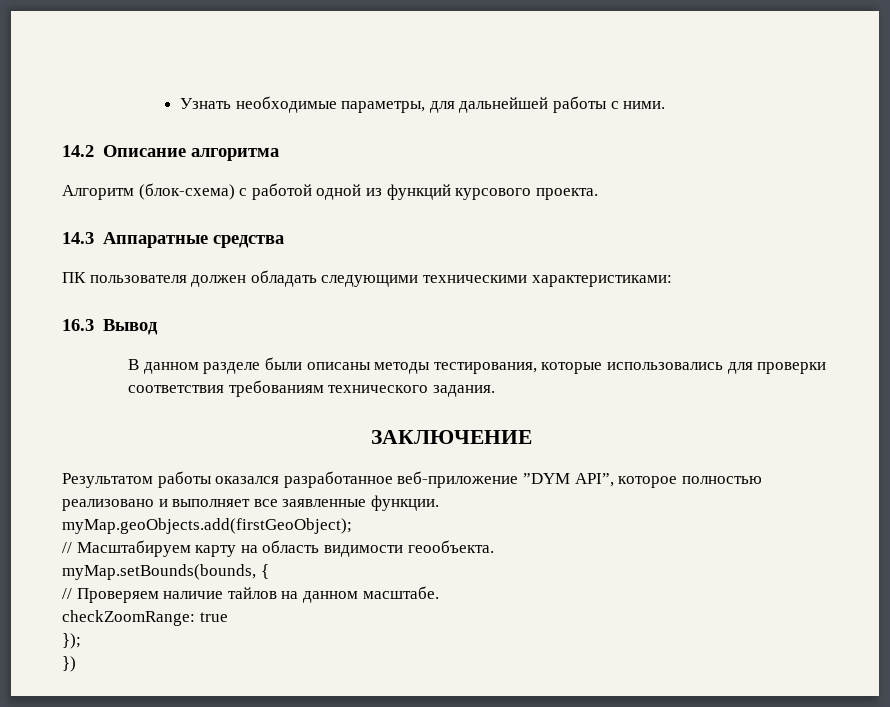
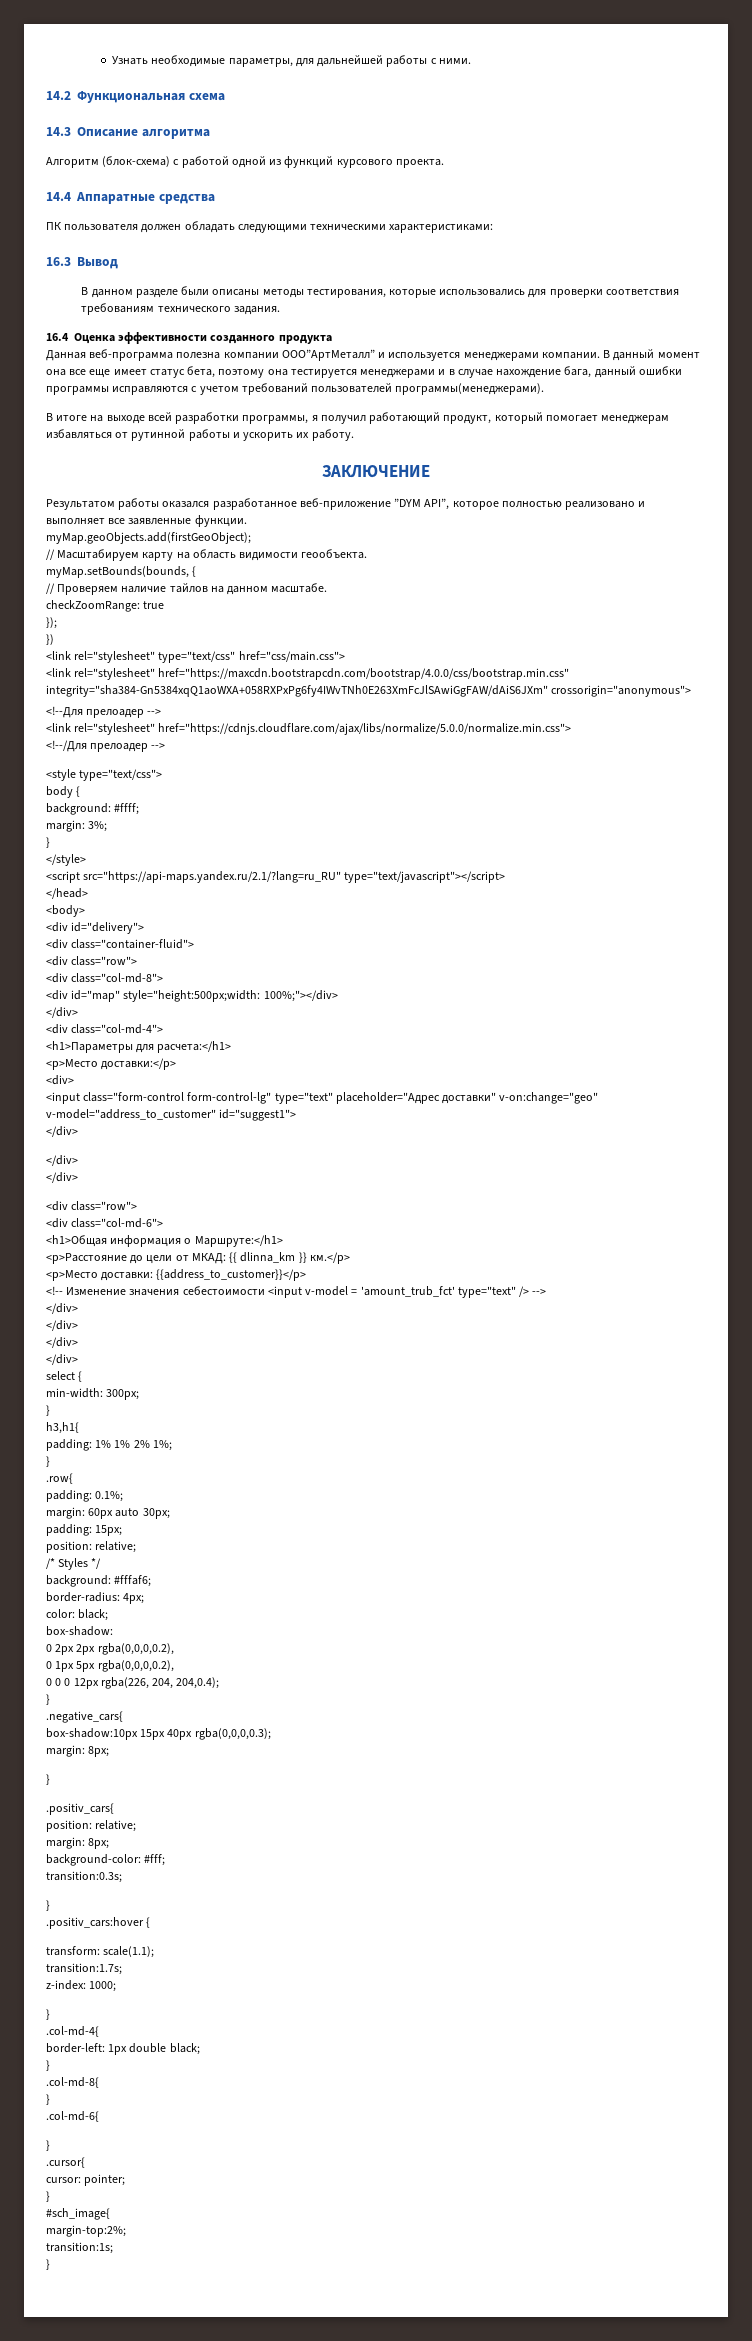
(94, 151) none -> [77,91,225,103] [46,127,71,136] Функциональная схема // 14.3
[62,232,94,244] 14.3 -> [46,192,71,201] 14.4
(495, 391) none -> [46,332,332,344] [46,349,700,361] [46,366,682,378] [46,383,545,395] [46,412,670,424] [46,429,354,441] // 16.4 Оценка эффективности созданного продукта // Данная веб-программа полезна компании ООО”АртМеталл” и используется менеджерами компании. В данный момент она все еще имеет статус бета, поэтому она тестируется менеджерами и в случае нахождение бага, данный ошибки программы исправляются с учетом требований пользователей программы(менеджерами). // В итоге на выходе всей разработки программы, я получил работающий продукт, который помогает менеджерам избавляться от рутинной работы и ускорить их работу.
(76, 664) none -> [46,651,345,663] [46,668,570,680] [46,685,692,697] [46,706,162,718] [46,723,572,735] [46,740,166,752] [46,769,163,781] [46,786,81,798] [46,803,140,815] [46,820,108,832] [46,837,50,848] [46,854,86,866] [46,871,506,883] [46,888,88,899] [46,905,85,917] [46,922,145,934] [46,939,195,949] [46,956,138,966] [46,973,164,983] [46,990,338,1002] [46,1007,78,1018] [46,1024,164,1034] [46,1041,232,1053] [46,1058,177,1070] [46,1075,74,1085] [46,1092,599,1104] [46,1109,297,1121] [46,1126,78,1137] [46,1155,78,1166] [46,1172,78,1183] [46,1201,138,1211] [46,1218,164,1228] [46,1235,283,1247] [46,1252,350,1264] [46,1269,307,1281] [46,1286,547,1298] [46,1303,78,1314] [46,1320,78,1331] [46,1337,78,1348] [46,1354,78,1365] [46,1371,83,1382] [46,1388,140,1400] [46,1405,50,1416] [46,1422,79,1434] [46,1439,172,1451] [46,1456,50,1467] [46,1473,73,1484] [46,1490,124,1502] [46,1507,170,1519] [46,1524,123,1536] [46,1541,137,1553] [46,1558,102,1570] [46,1575,152,1587] [46,1592,145,1604] [46,1609,109,1621] [46,1626,113,1636] [46,1643,174,1655] [46,1660,174,1672] [46,1677,220,1689] [46,1694,50,1705] [46,1711,123,1723] [46,1728,271,1740] [46,1745,110,1757] [46,1774,50,1785] [46,1803,114,1815] [46,1820,137,1832] [46,1837,110,1849] [46,1854,166,1866] [46,1871,122,1883] [46,1900,50,1911] [46,1917,151,1929] [46,1946,155,1958] [46,1963,122,1975] [46,1980,117,1992] [46,2009,50,2020] [46,2026,99,2037] [46,2043,200,2055] [46,2060,50,2071] [46,2077,99,2088] [46,2094,50,2105] [46,2111,99,2122] [46,2140,50,2151] [46,2157,85,2168] [46,2174,126,2186] [46,2191,50,2202] [46,2208,110,2220] [46,2225,126,2237] [46,2242,113,2254] [46,2259,50,2270] // <link rel="stylesheet" type="text/css" href="css/main.css"> // <link rel="stylesheet" href="https://maxcdn.bootstrapcdn.com/bootstrap/4.0.0/css/bootstrap.min.css" integrity="sha384-Gn5384xqQ1aoWXA+058RXPxPg6fy4IWvTNh0E263XmFcJlSAwiGgFAW/dAiS6JXm" crossorigin="anonymous"> // <!--Для прелоадер --> // <link rel="stylesheet" href="https://cdnjs.cloudflare.com/ajax/libs/normalize/5.0.0/normalize.min.css"> // <!--/Для прелоадер --> // <style type="text/css"> // body { // background: #ffff; // margin: 3%; // } // </style> // <script src="https://api-maps.yandex.ru/2.1/?lang=ru_RU" type="text/javascript"></script> // </head> // <body> // <div id="delivery"> // <div class="container-fluid"> // <div class="row"> // <div class="col-md-8"> // <div id="map" style="height:500px;width: 100%;"></div> // </div> // <div class="col-md-4"> // <h1>Параметры для расчета:</h1> // <p>Место доставки:</p> // <div> // <input class="form-control form-control-lg" type="text" placeholder="Адрес доставки" v-on:change="geo" v-model="address_to_customer" id="suggest1"> // </div> // </div> // </div> // <div class="row"> // <div class="col-md-6"> // <h1>Общая информация о Маршруте:</h1> // <p>Расстояние до цели от МКАД: {{ dlinna_km }} км.</p> // <p>Место доставки: {{address_to_customer}}</p> // <!-- Изменение значения себестоимости <input v-model = 'amount_trub_fct' type="text" /> --> // </div> // </div> // </div> // </div> // select { // min-width: 300px; // } // h3,h1{ // padding: 1% 1% 2% 1%; // } // .row{ // padding: 0.1%; // margin: 60px auto 30px; // padding: 15px; // position: relative; // /* Styles */ // background: #fffaf6; // border-radius: 4px; // color: black; // box-shadow: // 0 2px 2px rgba(0,0,0,0.2), // 0 1px 5px rgba(0,0,0,0.2), // 0 0 0 12px rgba(226, 204, 204,0.4); // } // .negative_cars{ // box-shadow:10px 15px 40px rgba(0,0,0,0.3); // margin: 8px; // } // .positiv_cars{ // position: relative; // margin: 8px; // background-color: #fff; // transition:0.3s; // } // .positiv_cars:hover { // transform: scale(1.1); // transition:1.7s; // z-index: 1000; // } // .col-md-4{ // border-left: 1px double black; // } // .col-md-8{ // } // .col-md-6{ // } // .cursor{ // cursor: pointer; // } // #sch_image{ // margin-top:2%; // transition:1s; // }

